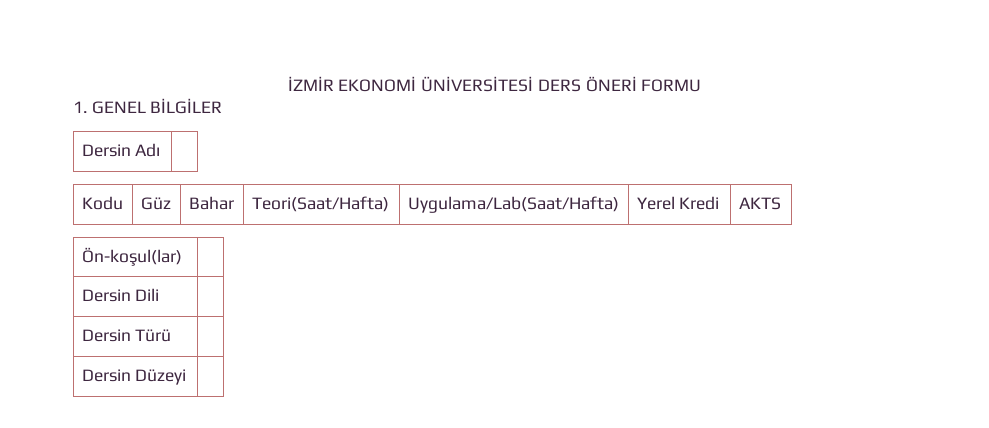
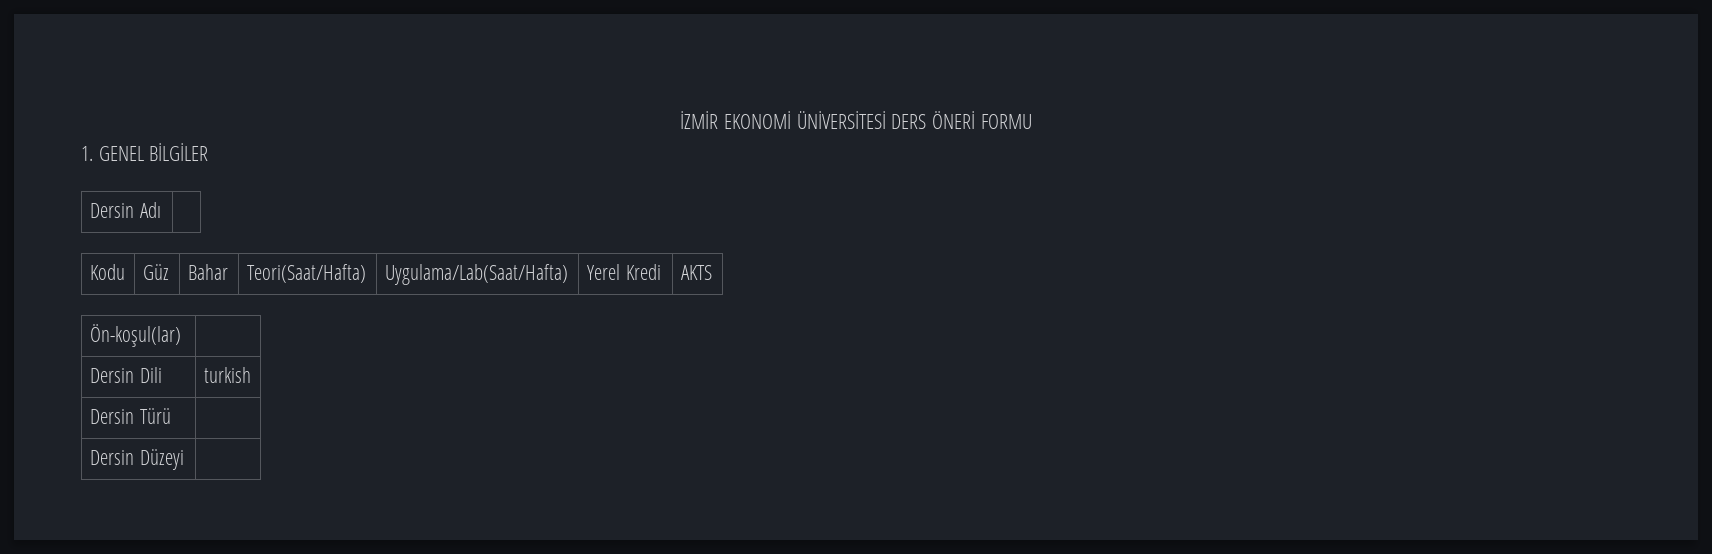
(160, 294) none -> [203,367,251,383] turkish

